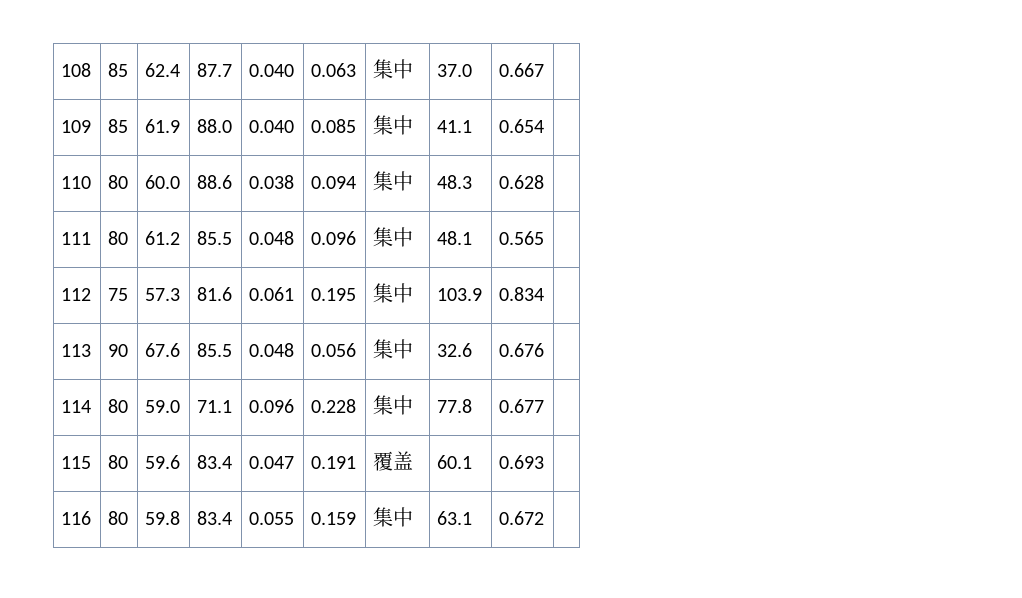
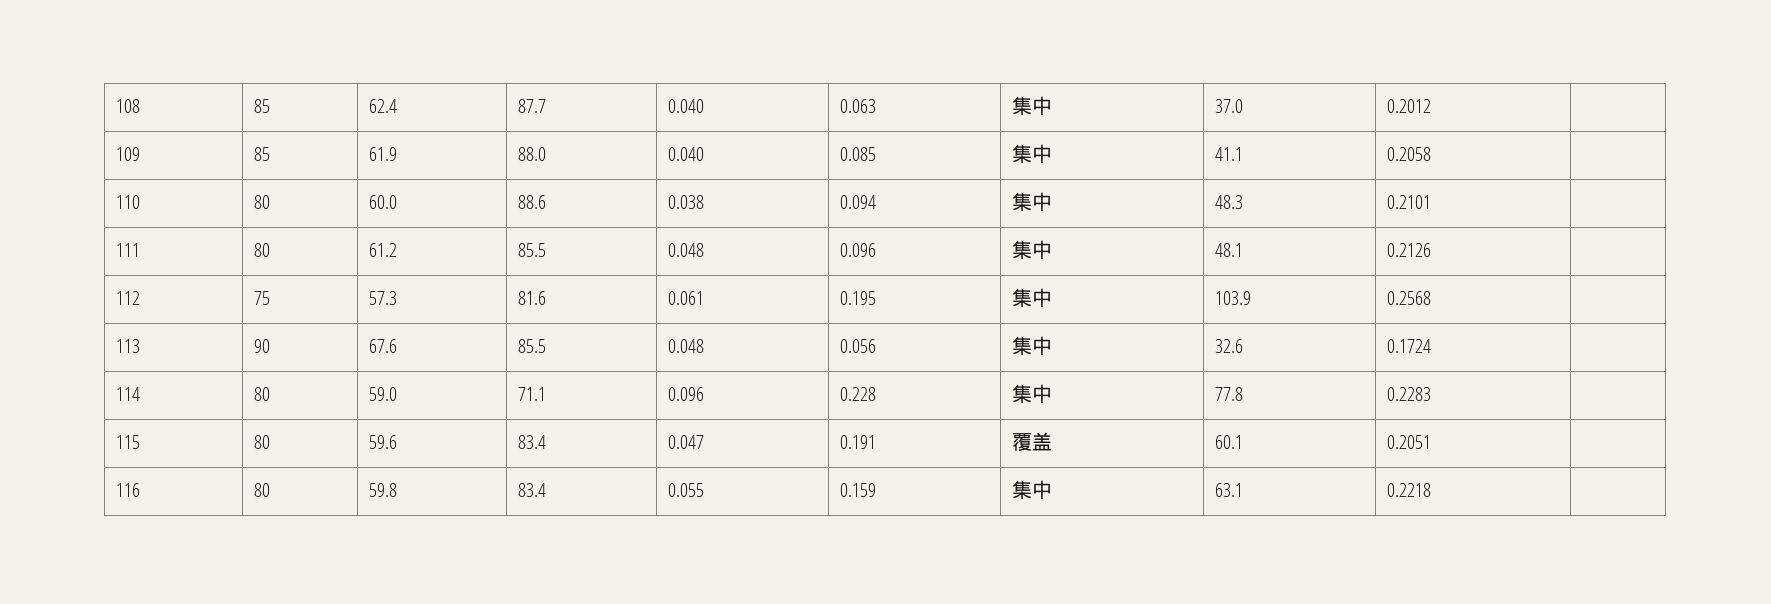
[499,63,545,77] 0.667 -> [1386,99,1431,113] 0.2012
[499,119,545,133] 0.654 -> [1386,147,1431,161] 0.2058
[499,175,545,189] 0.628 -> [1386,195,1431,209] 0.2101
[499,231,545,245] 0.565 -> [1386,243,1431,257] 0.2126
[499,287,545,301] 0.834 -> [1386,291,1431,305] 0.2568
[499,343,545,357] 0.676 -> [1386,339,1431,353] 0.1724
[499,399,545,413] 0.677 -> [1386,387,1431,401] 0.2283
[499,455,545,469] 0.693 -> [1386,435,1431,449] 0.2051
[499,511,545,525] 0.672 -> [1386,483,1431,497] 0.2218

